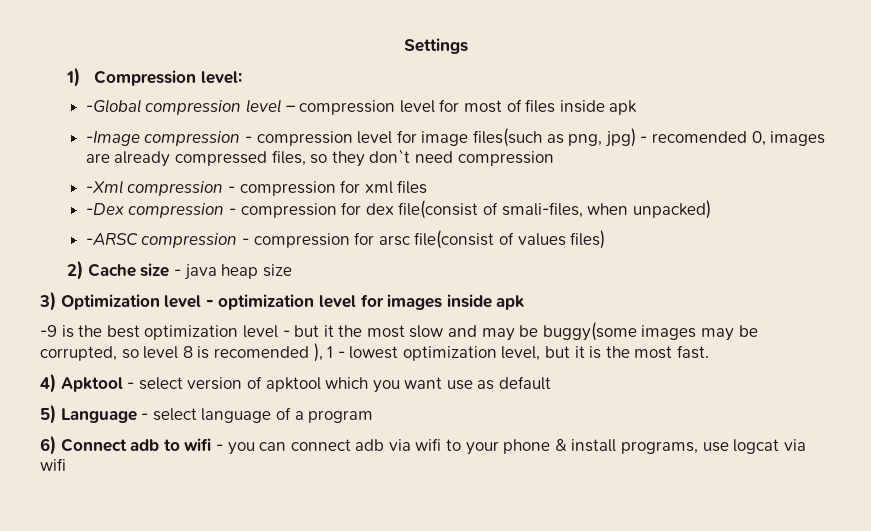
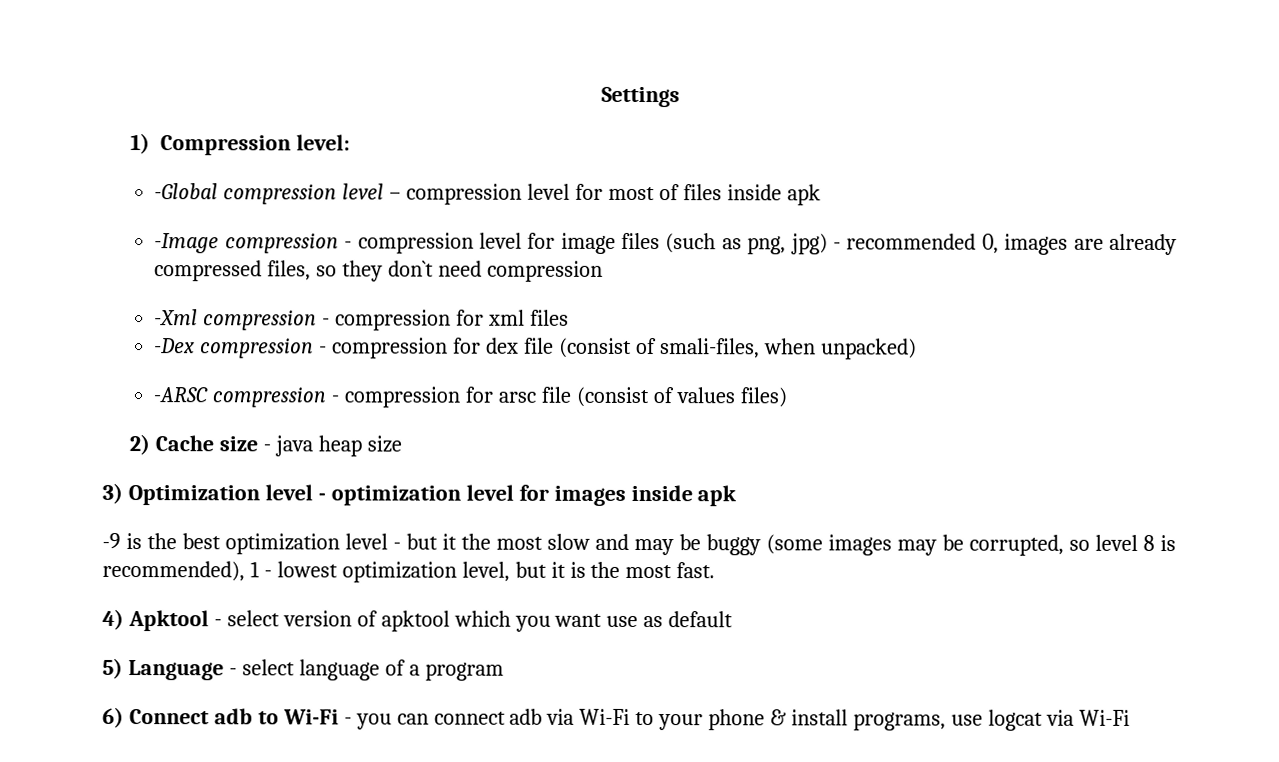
[473,128,543,147] files(such -> [621,232,717,254] files (such
[651,131,747,143] recomended -> [846,233,977,250] recommended
[398,200,479,219] file(consist -> [523,337,632,358] file (consist
[414,230,495,249] file(consist -> [540,386,649,408] file (consist
[542,322,637,341] buggy(some -> [706,534,823,556] buggy (some
[213,343,323,362] recomended ), -> [102,560,245,582] recommended),
[184,438,212,451] wifi -> [282,709,339,725] Wi-Fi
[415,438,442,451] wifi -> [579,708,631,725] Wi-Fi
[40,458,66,471] wifi -> [1078,709,1130,726] Wi-Fi

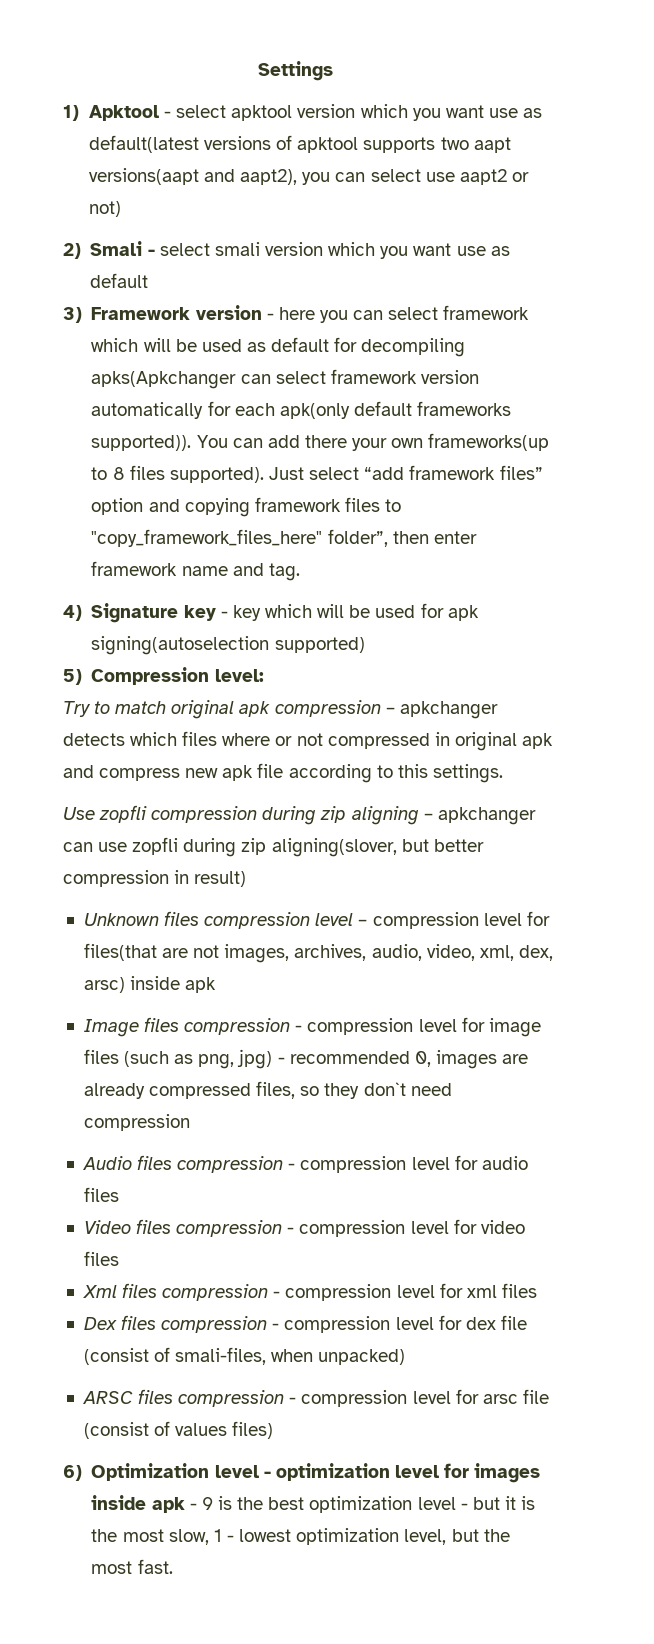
[160,134,351,156] [154,183,219,200] Compression level: // -Global -> [88,104,543,121] [88,135,511,153] [88,168,529,185] [88,201,121,217] [62,241,510,259] [90,273,149,288] [62,305,530,323] [91,337,466,357] [91,369,479,389] [91,401,512,419] [91,433,550,451] [91,465,543,483] [91,497,402,517] [91,529,477,547] [91,561,300,581] [62,603,479,623] [91,636,365,655] [62,667,264,685] [62,700,498,719] [62,731,554,751] [62,763,504,783] [62,805,536,825] [62,837,484,857] [62,870,247,887] [83,911,199,926] Apktool - select apktool version which you want use as default(latest versions of apktool supports two aapt versions(aapt and aapt2), you can select use aapt2 or not) // 2) Smali - select smali version which you want use as default // 3) Framework version - here you can select framework which will be used as default for decompiling apks(Apkchanger can select framework version automatically for each apk(only default frameworks supported)). You can add there your own frameworks(up to 8 files supported). Just select “add framework files” option and copying framework files to "copy_framework_files_here" folder”, then enter framework name and tag. // 4) Signature key - key which will be used for apk signing(autoselection supported) // 5) Compression level: // Try to match original apk compression – apkchanger detects which files where or not compressed in original apk and compress new apk file according to this settings. // Use zopfli compression during zip aligning – apkchanger can use zopfli during zip aligning(slover, but better compression in result) // Unknown files
[607,184,821,206] [154,233,220,254] most of files inside apk // -Image -> [83,943,553,963] [83,976,217,993] [83,1017,179,1037] files(that are not images, archives, audio, video, xml, dex, arsc) inside apk // Image files
[154,309,452,331] -Xml compression - compression -> [82,1155,528,1173] [83,1187,119,1202] [83,1219,525,1237] [83,1251,119,1266] [82,1283,435,1301] Audio files compression - compression level for audio files // Video files compression - compression level for video files // Xml files compression - compression level
[154,337,449,359] -Dex compression - compression -> [83,1315,434,1333] Dex files compression - compression level
[153,386,461,408] -ARSC compression - compression -> [82,1389,451,1407] ARSC files compression - compression level
[129,434,402,457] [102,482,123,505] 2) Cache size - java heap size // 3) -> [62,1465,82,1481] 6)
[102,532,121,550] // -9 -> [189,1497,213,1510] - 9
[461,533,1176,556] [102,560,245,582] the most slow and may be buggy (some images may be corrupted, so level 8 is recommended), -> [521,1496,536,1510] [91,1529,209,1545] is the most slow,
[550,561,586,578] it is -> (479, 1535) none
[102,608,734,632] [102,657,504,681] [102,706,1130,731] // 4) Apktool - select version of apktool which you want use as default // 5) Language - select language of a program // 6) Connect adb to Wi-Fi - you can connect adb via Wi-Fi to your phone & install programs, use logcat via Wi-Fi -> (173, 1566) none

